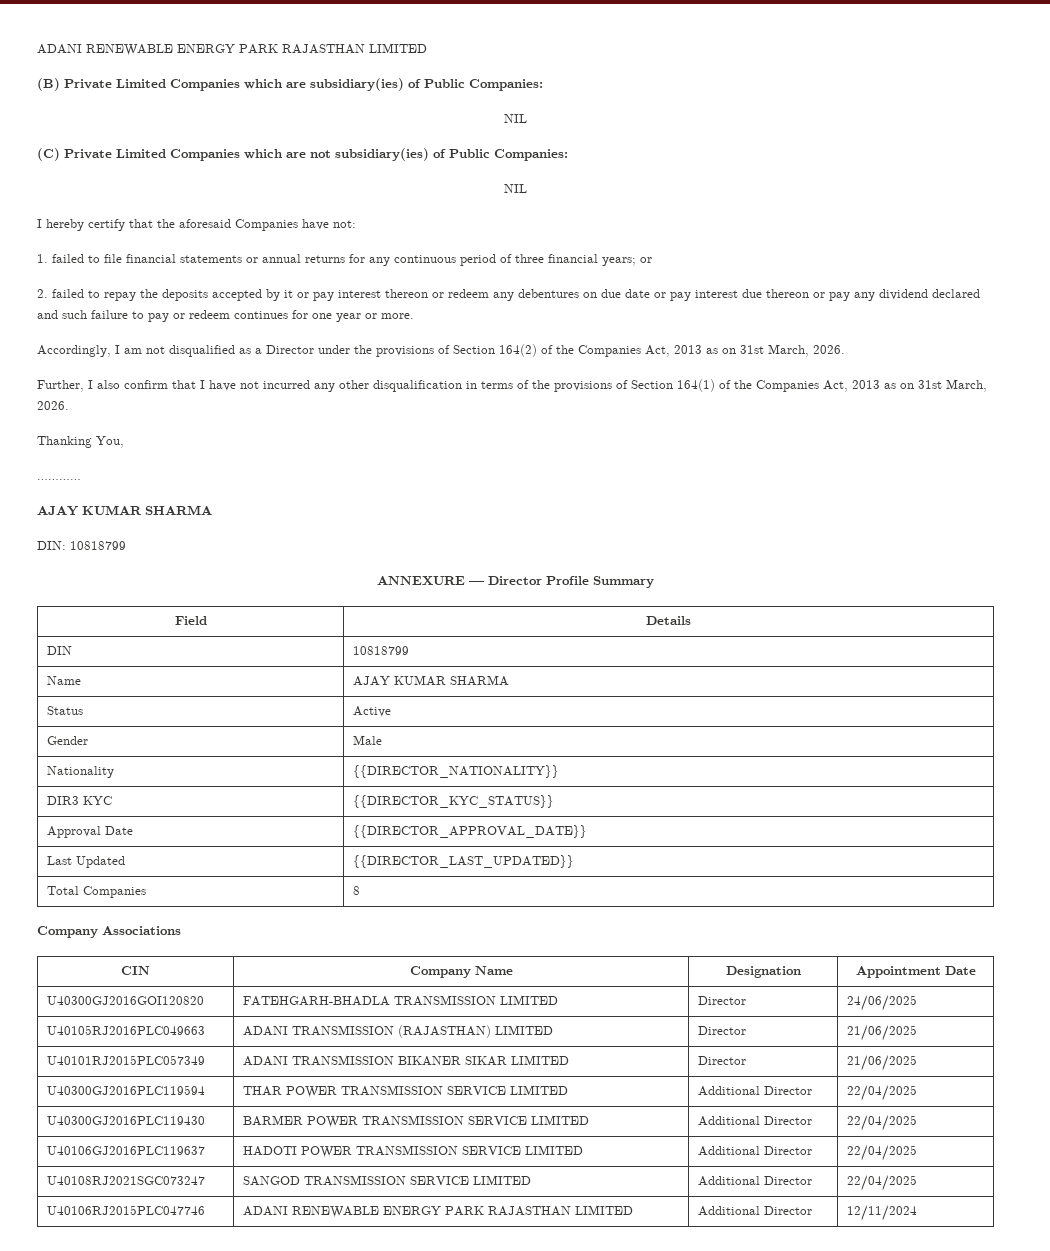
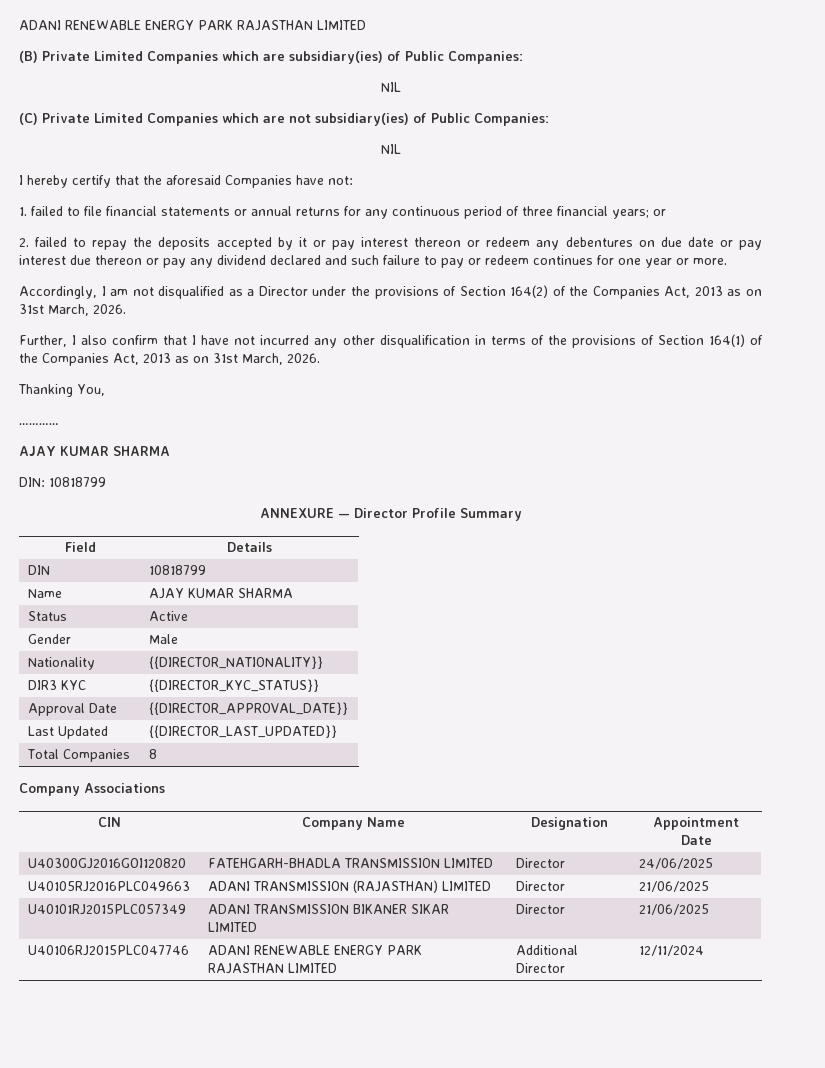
[46,1085,205,1095] [242,1085,568,1098] [697,1086,812,1096] [846,1085,917,1101] [46,1116,205,1125] [242,1115,589,1128] [697,1116,812,1126] [846,1115,917,1131] [46,1146,205,1155] [242,1145,583,1158] [697,1146,812,1156] [846,1145,917,1161] [46,1176,205,1185] [242,1175,531,1186] [697,1176,812,1186] [846,1175,917,1191] // U40300GJ2016PLC119594 | THAR POWER TRANSMISSION SERVICE LIMITED | Additional Director | 22/04/2025 // U40300GJ2016PLC119430 | BARMER POWER TRANSMISSION SERVICE LIMITED | Additional Director | 22/04/2025 // U40106GJ2016PLC119637 | HADOTI POWER TRANSMISSION SERVICE LIMITED | Additional Director | 22/04/2025 // U40108RJ2021SGC073247 | SANGOD TRANSMISSION SERVICE LIMITED | Additional Director | 22/04/2025 -> (709, 909) none

